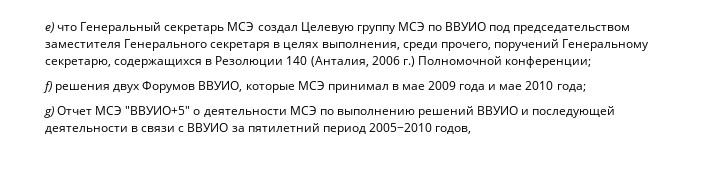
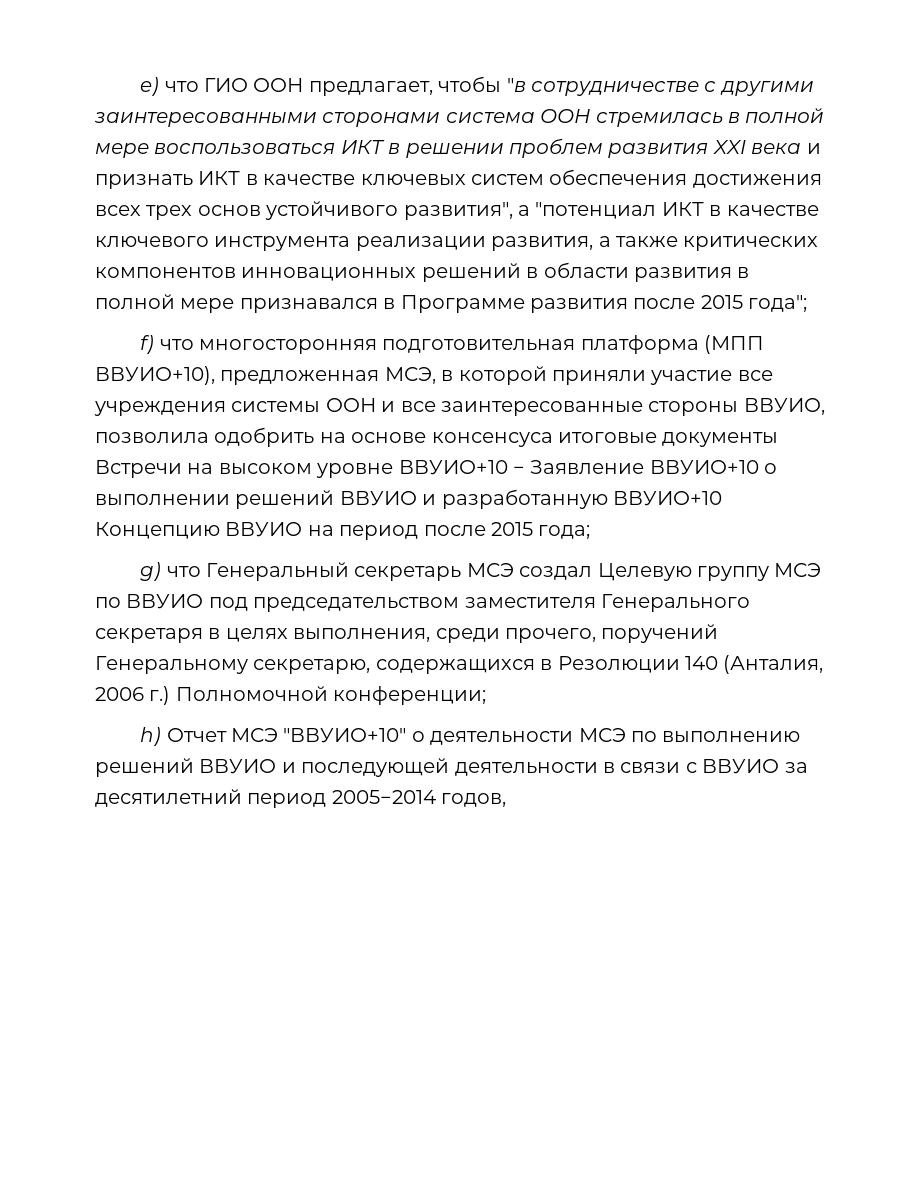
(78, 28) none -> [203,76,814,96] [94,108,825,127] [95,138,821,158] [95,169,822,189] [95,201,819,220] [95,236,819,251] [95,262,750,282] [95,294,808,313] [140,335,765,354] [95,366,773,385] [94,398,825,416] [95,427,779,447] [95,460,778,478] [95,489,722,509] [95,522,591,540] [140,562,201,581] ГИО ООН предлагает, чтобы "в сотрудничестве с другими заинтересованными сторонами система ООН стремилась в полной мере воспользоваться ИКТ в решении проблем развития XXI века и признать ИКТ в качестве ключевых систем обеспечения достижения всех трех основ устойчивого развития", а "потенциал ИКТ в качестве ключевого инструмента реализации развития, а также критических компонентов инновационных решений в области развития в полной мере признавался в Программе развития после 2015 года"; // f) что многосторонняя подготовительная платформа (МПП ВВУИО+10), предложенная МСЭ, в которой приняли участие все учреждения системы ООН и все заинтересованные стороны ВВУИО, позволила одобрить на основе консенсуса итоговые документы Встречи на высоком уровне ВВУИО+10 − Заявление ВВУИО+10 о выполнении решений ВВУИО и разработанную ВВУИО+10 Концепцию ВВУИО на период после 2015 года; // g) что
[43,81,586,93] [44,106,54,118] f) решения двух Форумов ВВУИО, которые МСЭ принимал в мае 2009 года и мае 2010 года; // g) -> [140,727,162,746] h)
[125,106,191,115] "ВВУИО+5" -> [283,728,407,743] "ВВУИО+10"
[247,123,432,135] пятилетний период 2005−2010 -> [95,789,436,808] десятилетний период 2005−2014

